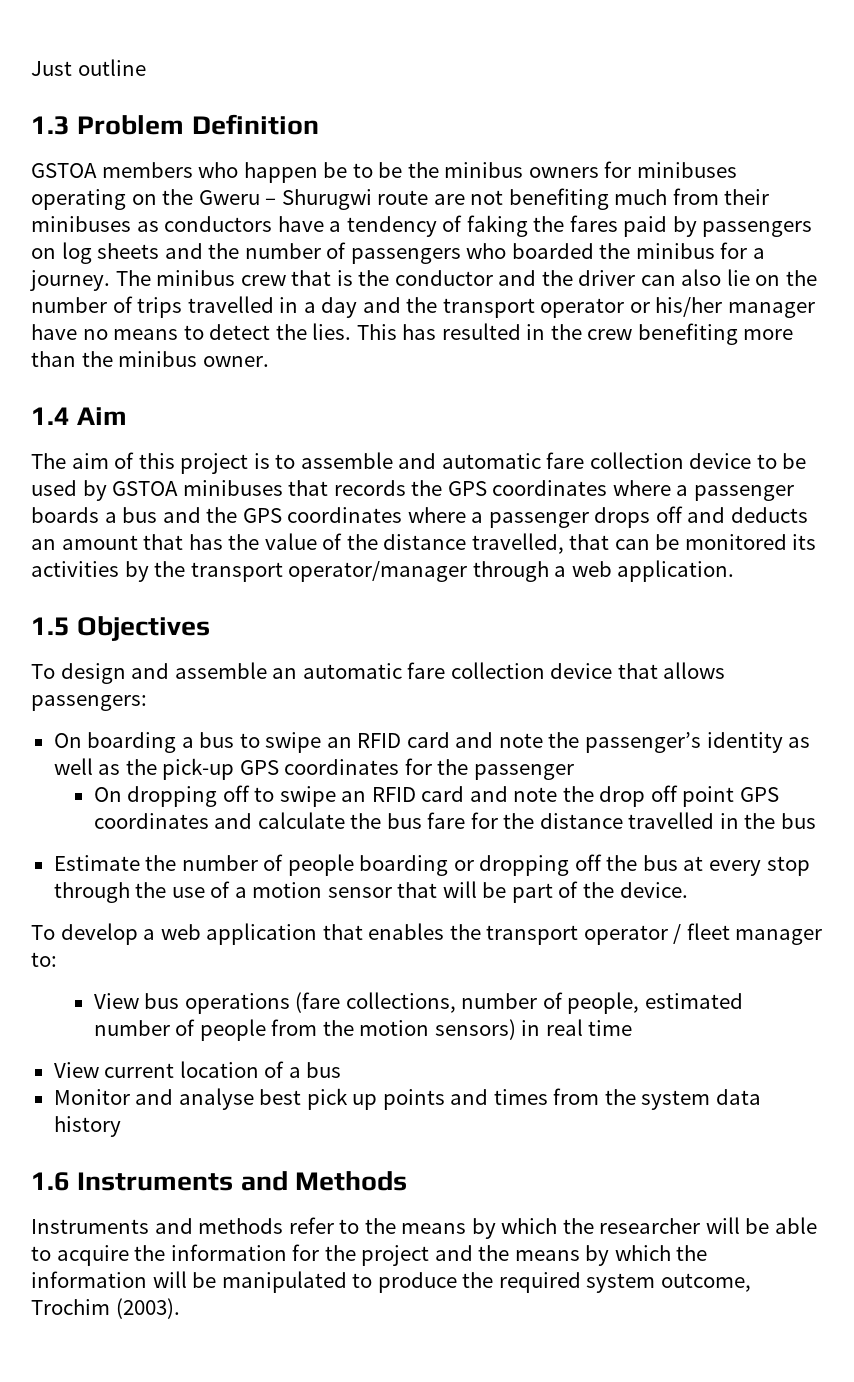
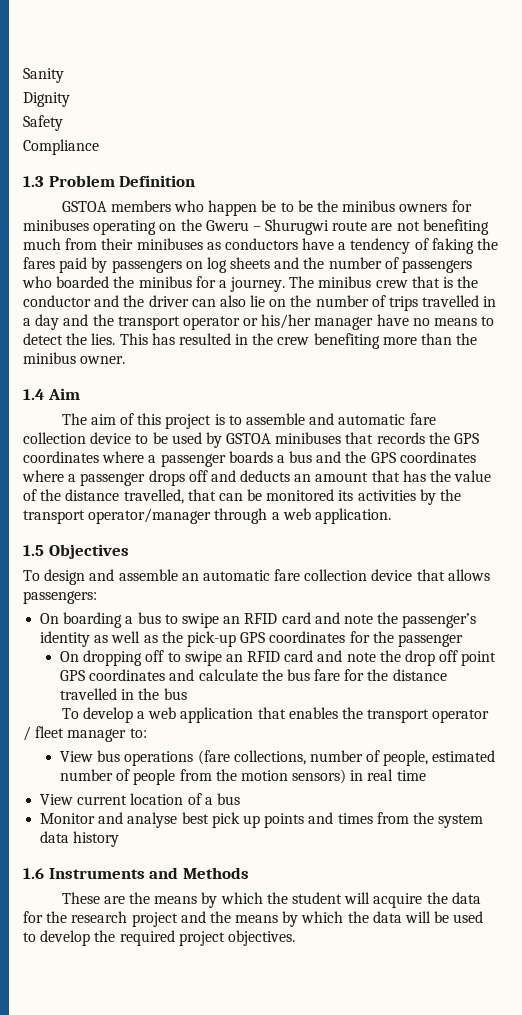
[31,59,146,76] Just outline -> [23,68,64,83] [23,92,70,107] [23,115,63,131] [23,139,99,155] Sanity // Dignity // Safety // Compliance
[53,854,810,876] [53,881,688,903] // Estimate the number of people boarding or dropping off the bus at every stop through the use of a motion sensor that will be part of the device. -> (187, 694) none
[31,1217,817,1239] [31,1246,51,1261] Instruments and methods refer to the means by which the researcher will be able to -> [61,892,371,908] These are the means by which the student will
[170,1244,356,1261] information for the -> [451,892,481,904] [23,911,128,923] data for the research
[31,1271,751,1293] [31,1298,180,1319] information will be manipulated to produce the required system outcome, Trochim (2003). -> [372,911,484,923] [23,930,295,946] data will be used to develop the required project objectives.

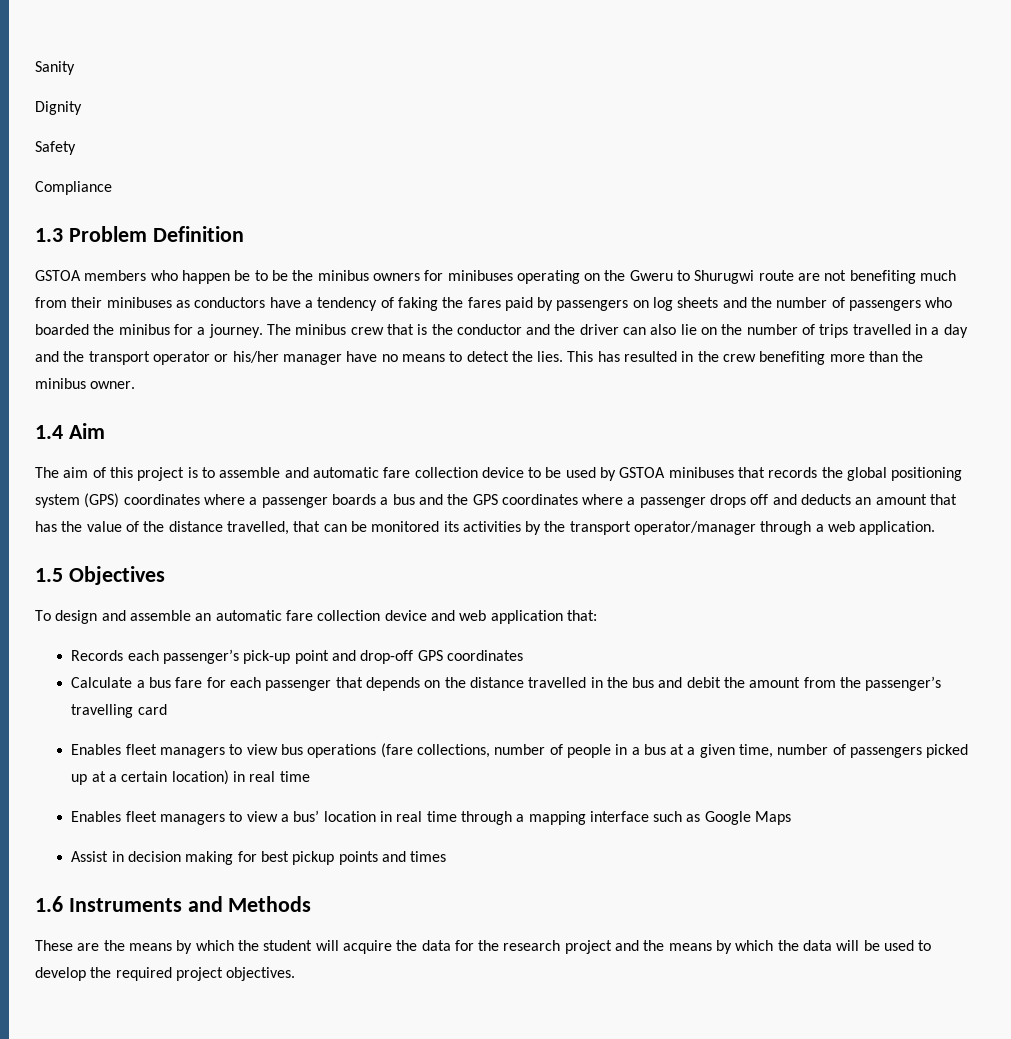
[252,226,261,231] – -> [677,270,691,281] to
[454,433,480,444] GPS -> [847,467,963,481] [35,493,120,508] global positioning system (GPS)
[416,569,490,581] [23,591,97,604] [40,612,477,628] [40,631,463,647] [59,650,497,666] [59,669,365,681] that allows passengers: // On boarding a bus to swipe an RFID card and note the passenger’s identity as well as the pick-up GPS coordinates for the passenger // On dropping off to swipe an RFID card and note the drop off point GPS coordinates and calculate the bus fare for -> [430,610,597,624] [71,649,523,664] [71,677,441,691] and web application that: // Records each passenger’s pick-up point and drop-off GPS coordinates // Calculate a bus fare for each passenger that depends on
[61,707,490,723] [23,726,147,742] [59,751,93,762] // To develop a web application that enables the transport operator / fleet manager to: // View -> [658,676,942,691] [71,704,167,718] [71,744,278,758] and debit the amount from the passenger’s travelling card // Enables fleet managers to view
[383,750,496,766] [59,769,426,785] [40,793,240,805] [40,812,484,828] [40,831,120,847] people, estimated number of people from the motion sensors) in real time // View current location of a bus // Monitor and analyse best pick up points and times from the system data history -> [566,744,969,758] [71,770,310,785] [71,810,792,825] [71,851,447,865] people in a bus at a given time, number of passengers picked up at a certain location) in real time // Enables fleet managers to view a bus’ location in real time through a mapping interface such as Google Maps // Assist in decision making for best pickup points and times

